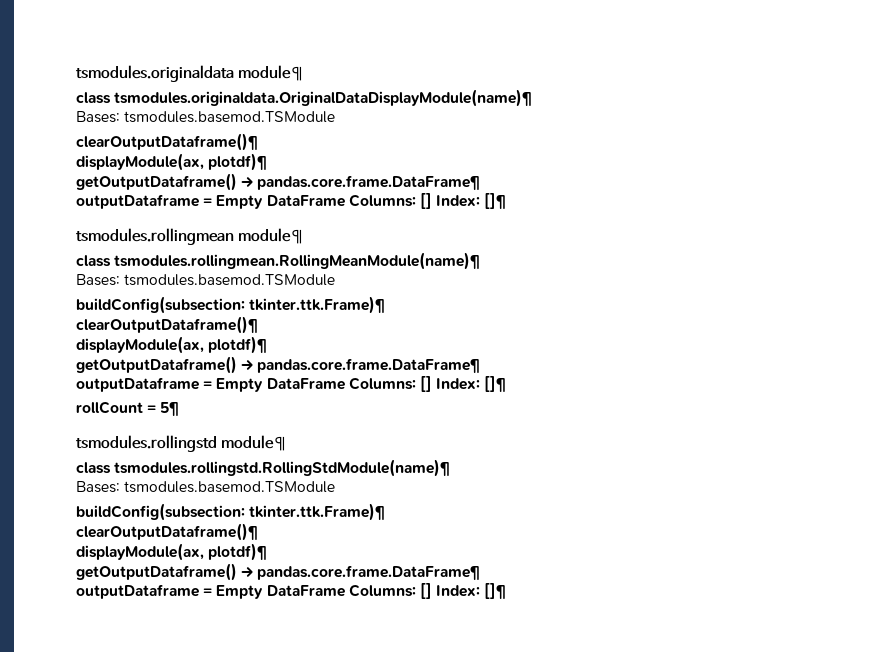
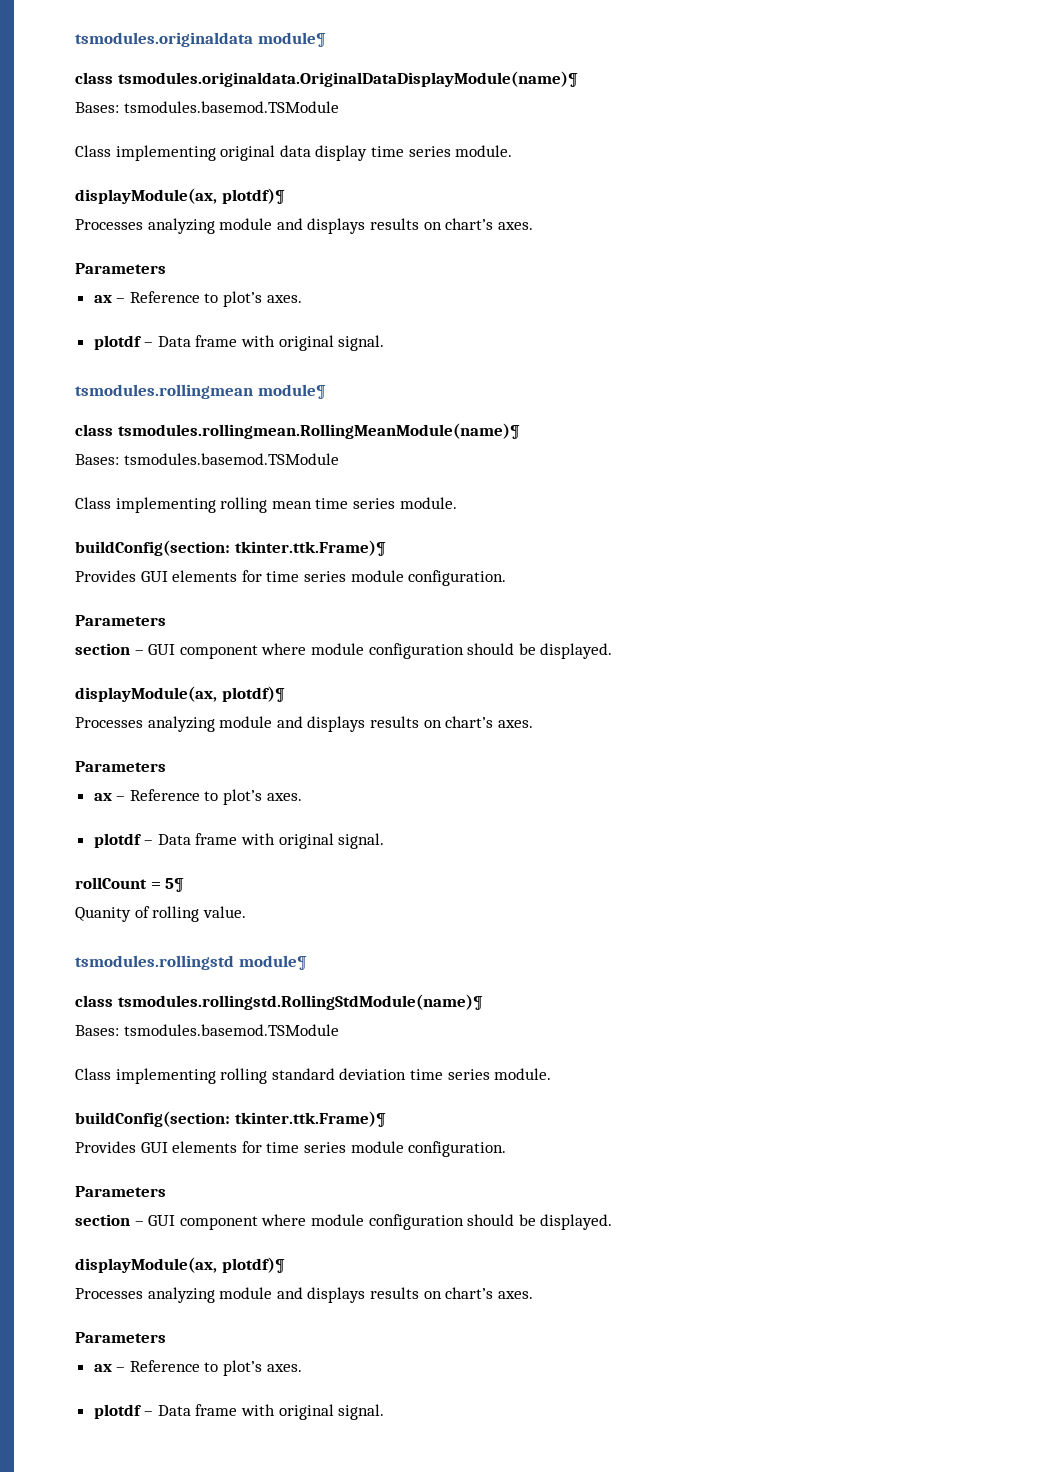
[76,133,258,151] [76,153,268,171] [76,173,481,191] [76,193,507,209] clearOutputDataframe()¶ // displayModule(ax, plotdf)¶ // getOutputDataframe() → pandas.core.frame.DataFrame¶ // outputDataframe = Empty DataFrame Columns: [] Index: []¶ -> [75,145,513,161] [75,188,285,204] [75,218,533,234] [75,263,166,274] [93,291,302,307] [93,335,385,351] Class implementing original data display time series module. // displayModule(ax, plotdf)¶ // Processes analyzing module and displays results on chart’s axes. // Parameters // ax – Reference to plot’s axes. // plotdf – Data frame with original signal.
[76,296,386,314] [76,316,258,334] [76,336,268,354] [76,356,481,374] [76,376,507,392] buildConfig(subsection: tkinter.ttk.Frame)¶ // clearOutputDataframe()¶ // displayModule(ax, plotdf)¶ // getOutputDataframe() → pandas.core.frame.DataFrame¶ // outputDataframe = Empty DataFrame Columns: [] Index: []¶ -> [75,497,457,513] [75,540,386,556] [75,570,507,586] [75,615,166,626] [75,643,613,659] [75,686,285,702] [75,716,533,732] [75,761,166,772] [93,789,302,805] [93,833,385,849] Class implementing rolling mean time series module. // buildConfig(section: tkinter.ttk.Frame)¶ // Provides GUI elements for time series module configuration. // Parameters // section – GUI component where module configuration should be displayed. // displayModule(ax, plotdf)¶ // Processes analyzing module and displays results on chart’s axes. // Parameters // ax – Reference to plot’s axes. // plotdf – Data frame with original signal.
(180, 409) none -> [75,906,246,922] // Quanity of rolling value.
[76,503,386,521] [76,523,258,541] [76,543,268,561] [76,563,481,581] [76,583,507,599] buildConfig(subsection: tkinter.ttk.Frame)¶ // clearOutputDataframe()¶ // displayModule(ax, plotdf)¶ // getOutputDataframe() → pandas.core.frame.DataFrame¶ // outputDataframe = Empty DataFrame Columns: [] Index: []¶ -> [75,1068,552,1084] [75,1111,386,1127] [75,1141,507,1157] [75,1186,166,1197] [75,1214,613,1230] [75,1257,285,1273] [75,1287,533,1303] [75,1332,166,1343] [93,1360,302,1376] [93,1404,385,1420] Class implementing rolling standard deviation time series module. // buildConfig(section: tkinter.ttk.Frame)¶ // Provides GUI elements for time series module configuration. // Parameters // section – GUI component where module configuration should be displayed. // displayModule(ax, plotdf)¶ // Processes analyzing module and displays results on chart’s axes. // Parameters // ax – Reference to plot’s axes. // plotdf – Data frame with original signal.

